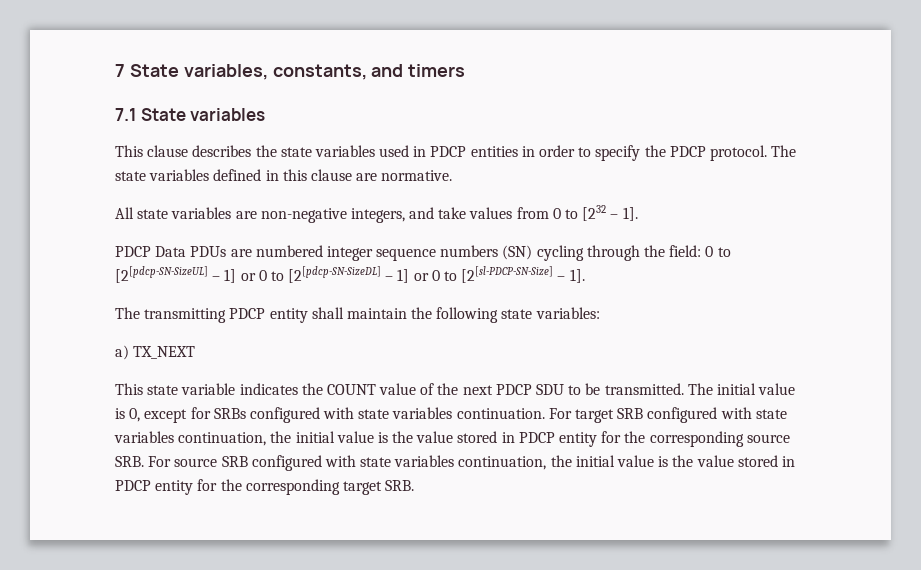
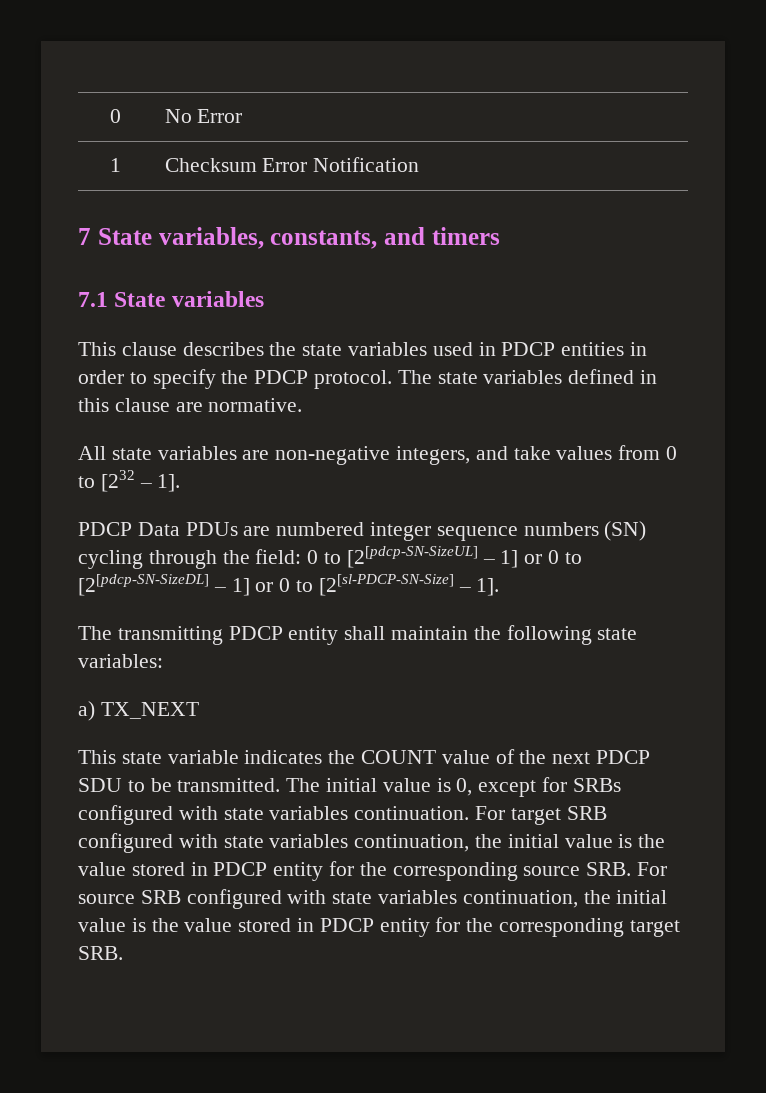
(115, 70) none -> [109,109,121,123] [164,109,243,123] [109,158,121,172] [164,157,420,172] 0 | No Error // 1 | Checksum Error Notification //

